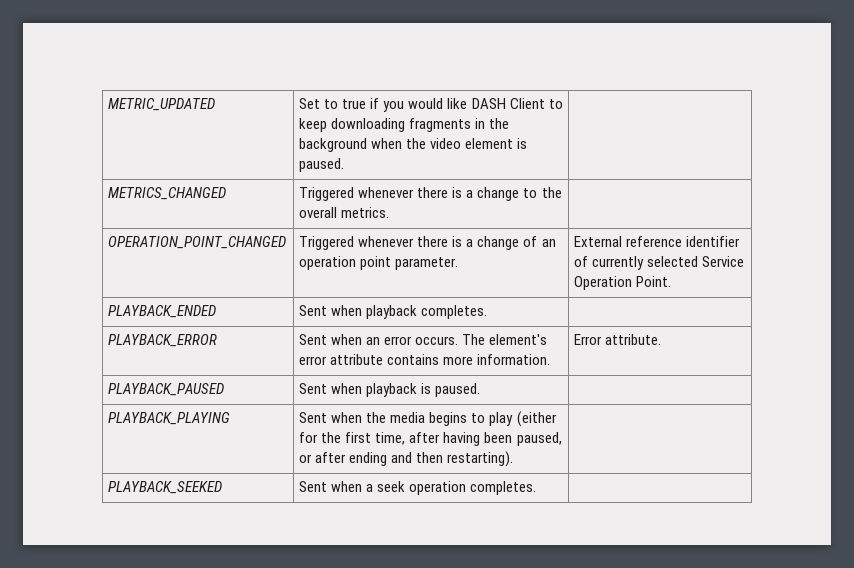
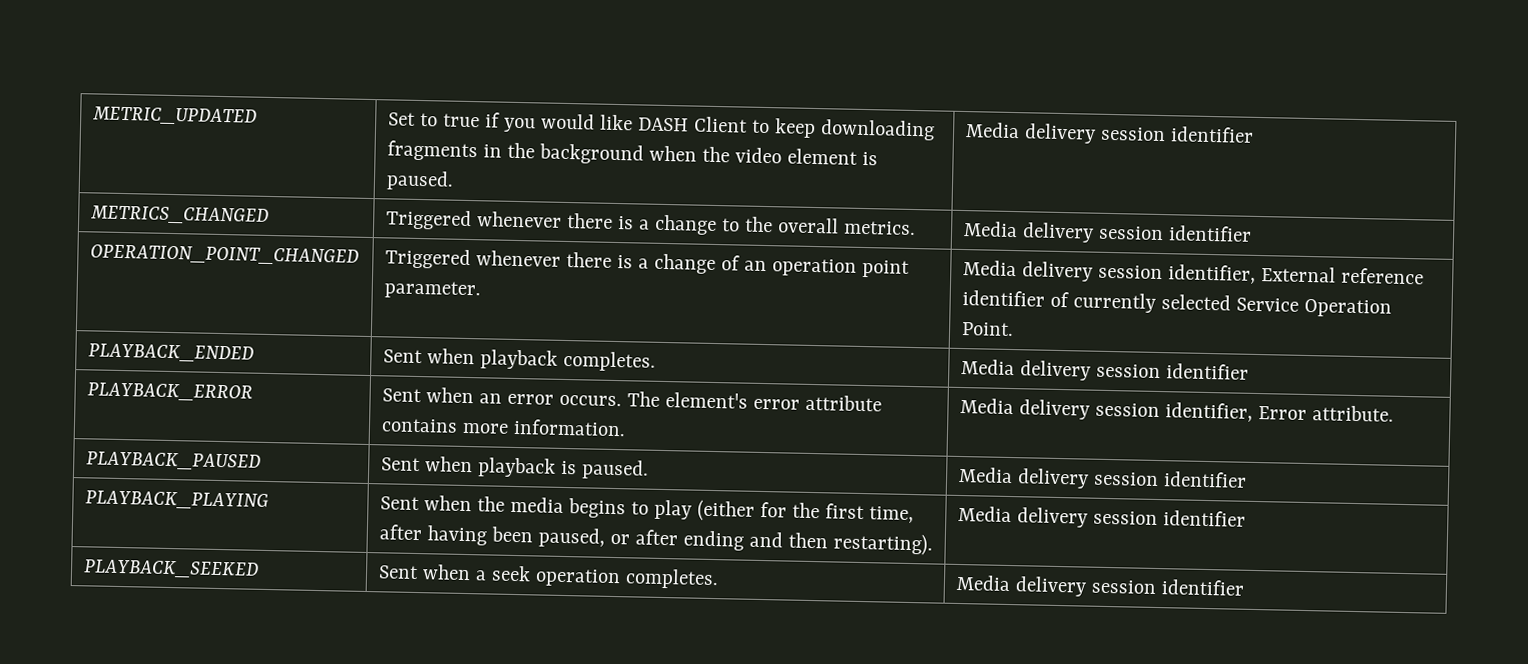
(345, 165) none -> [965,122,1255,144] Media delivery session identifier
(390, 212) none -> [963,221,1253,243] Media delivery session identifier
(459, 263) none -> [963,260,1257,284] Media delivery session identifier,
(488, 312) none -> [961,359,1250,381] Media delivery session identifier
(551, 359) none -> [960,397,1254,422] Media delivery session identifier,
(481, 390) none -> [959,466,1248,489] Media delivery session identifier
(514, 459) none -> [958,505,1247,528] Media delivery session identifier
(537, 488) none -> [956,574,1246,597] Media delivery session identifier

